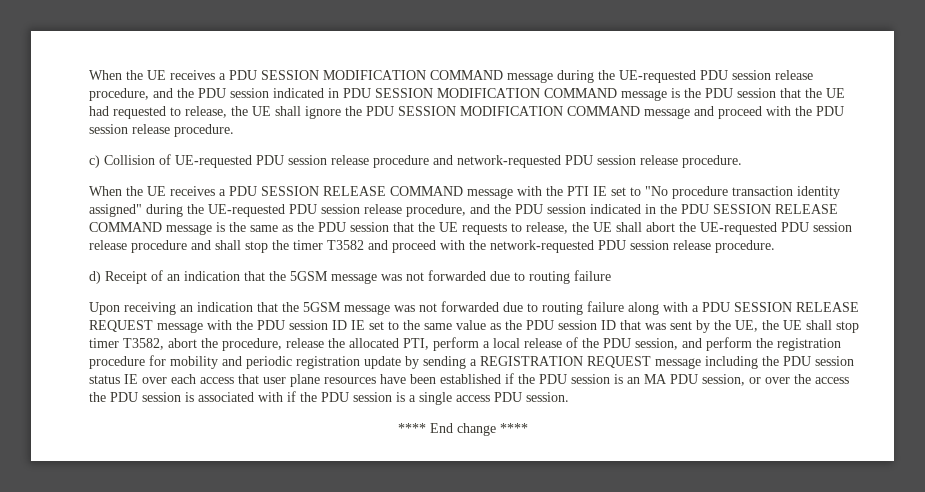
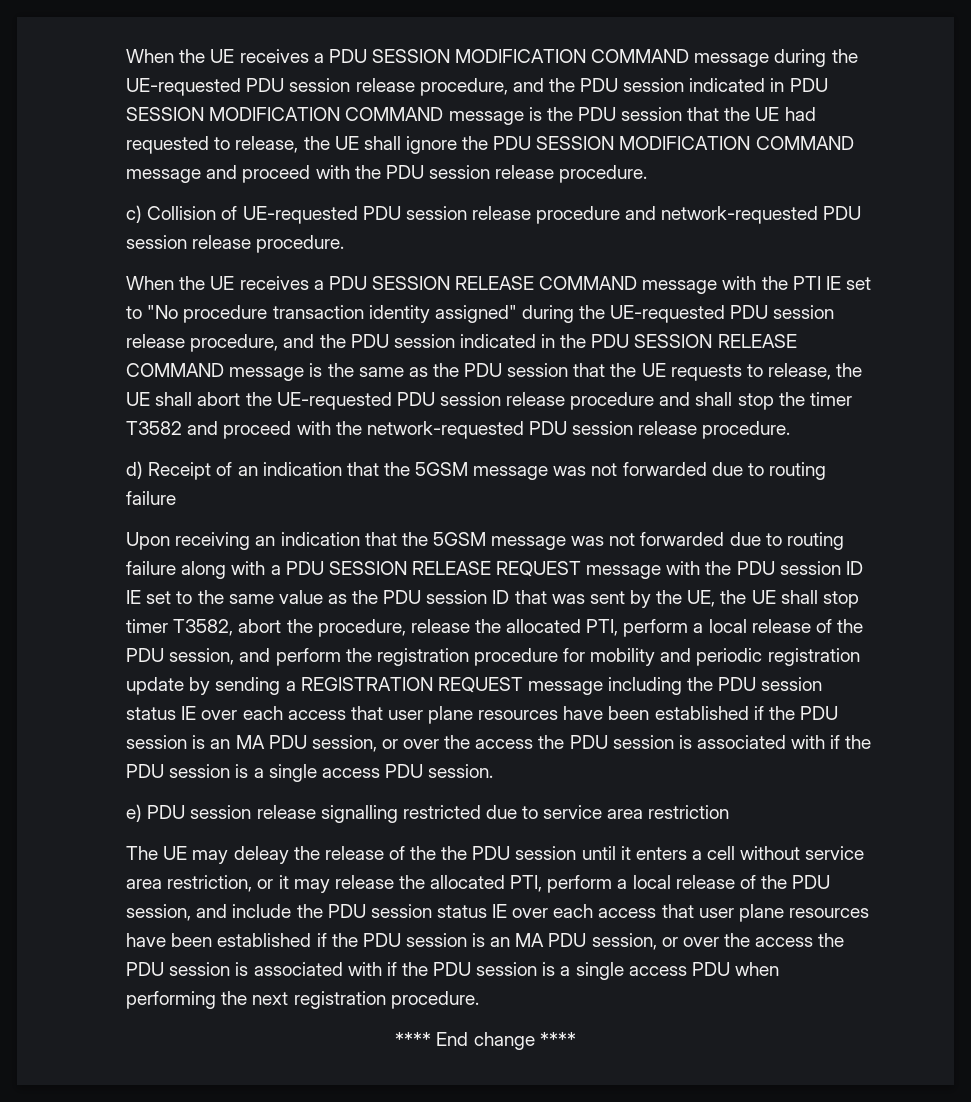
(570, 397) none -> [126,804,730,823] [126,846,865,864] [126,875,831,893] [126,904,869,922] [126,933,845,950] [126,962,779,980] [126,991,479,1009] // e) PDU session release signalling restricted due to service area restriction // The UE may deleay the release of the the PDU session until it enters a cell without service area restriction, or it may release the allocated PTI, perform a local release of the PDU session, and include the PDU session status IE over each access that user plane resources have been established if the PDU session is an MA PDU session, or over the access the PDU session is associated with if the PDU session is a single access PDU when performing the next registration procedure.

